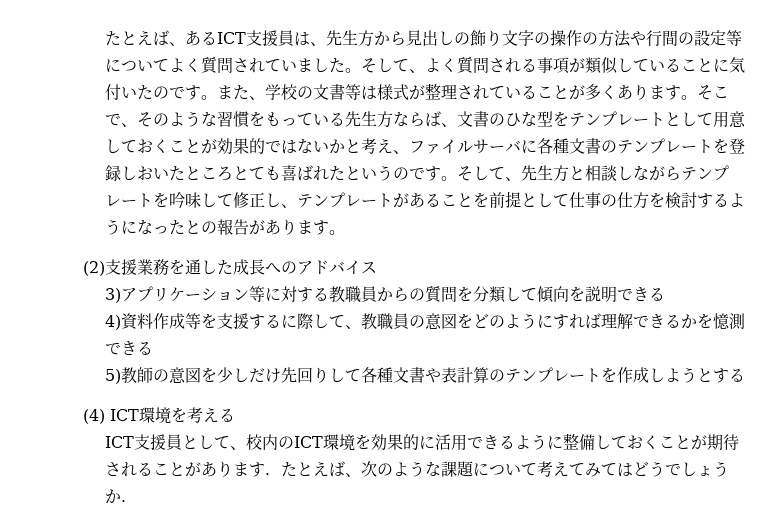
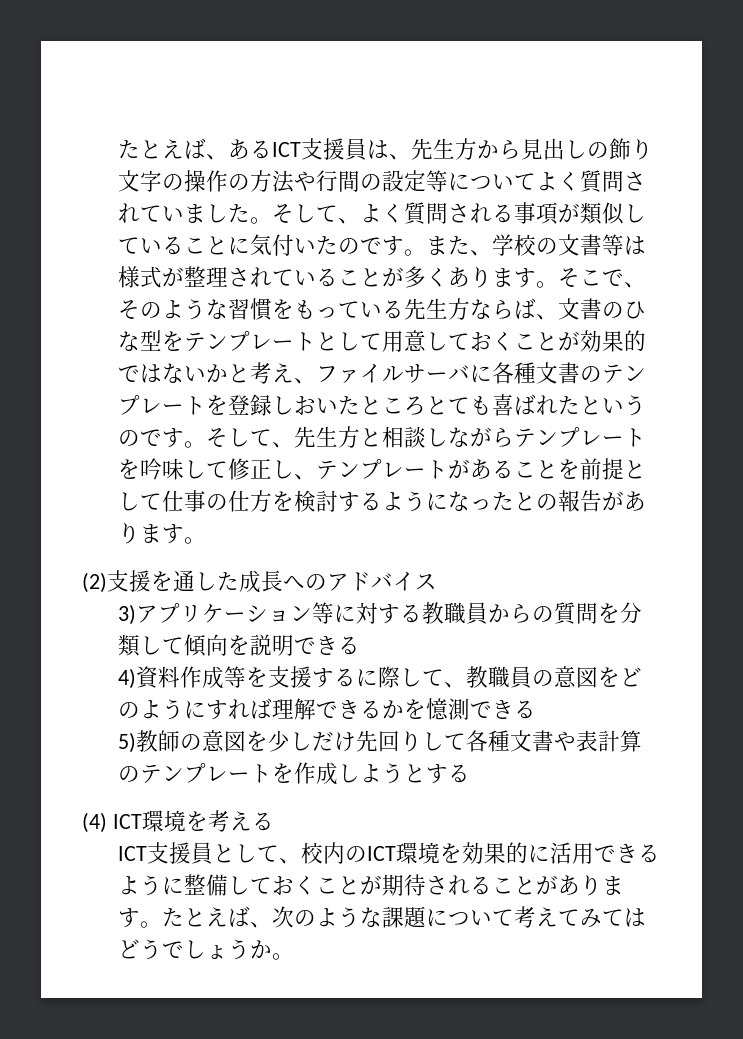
[137,259,169,275] 業務 -> (151, 581) none
[265,473,282,476] ． -> [139,921,162,928] 。
[121,500,138,503] ． -> [271,953,294,960] 。

